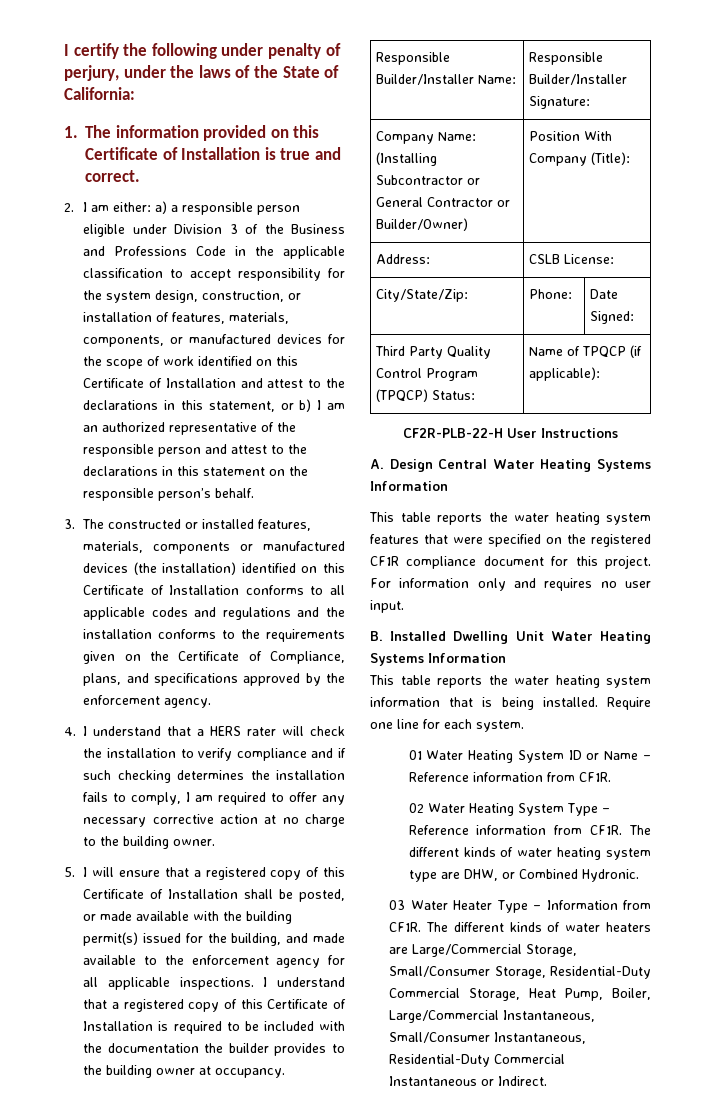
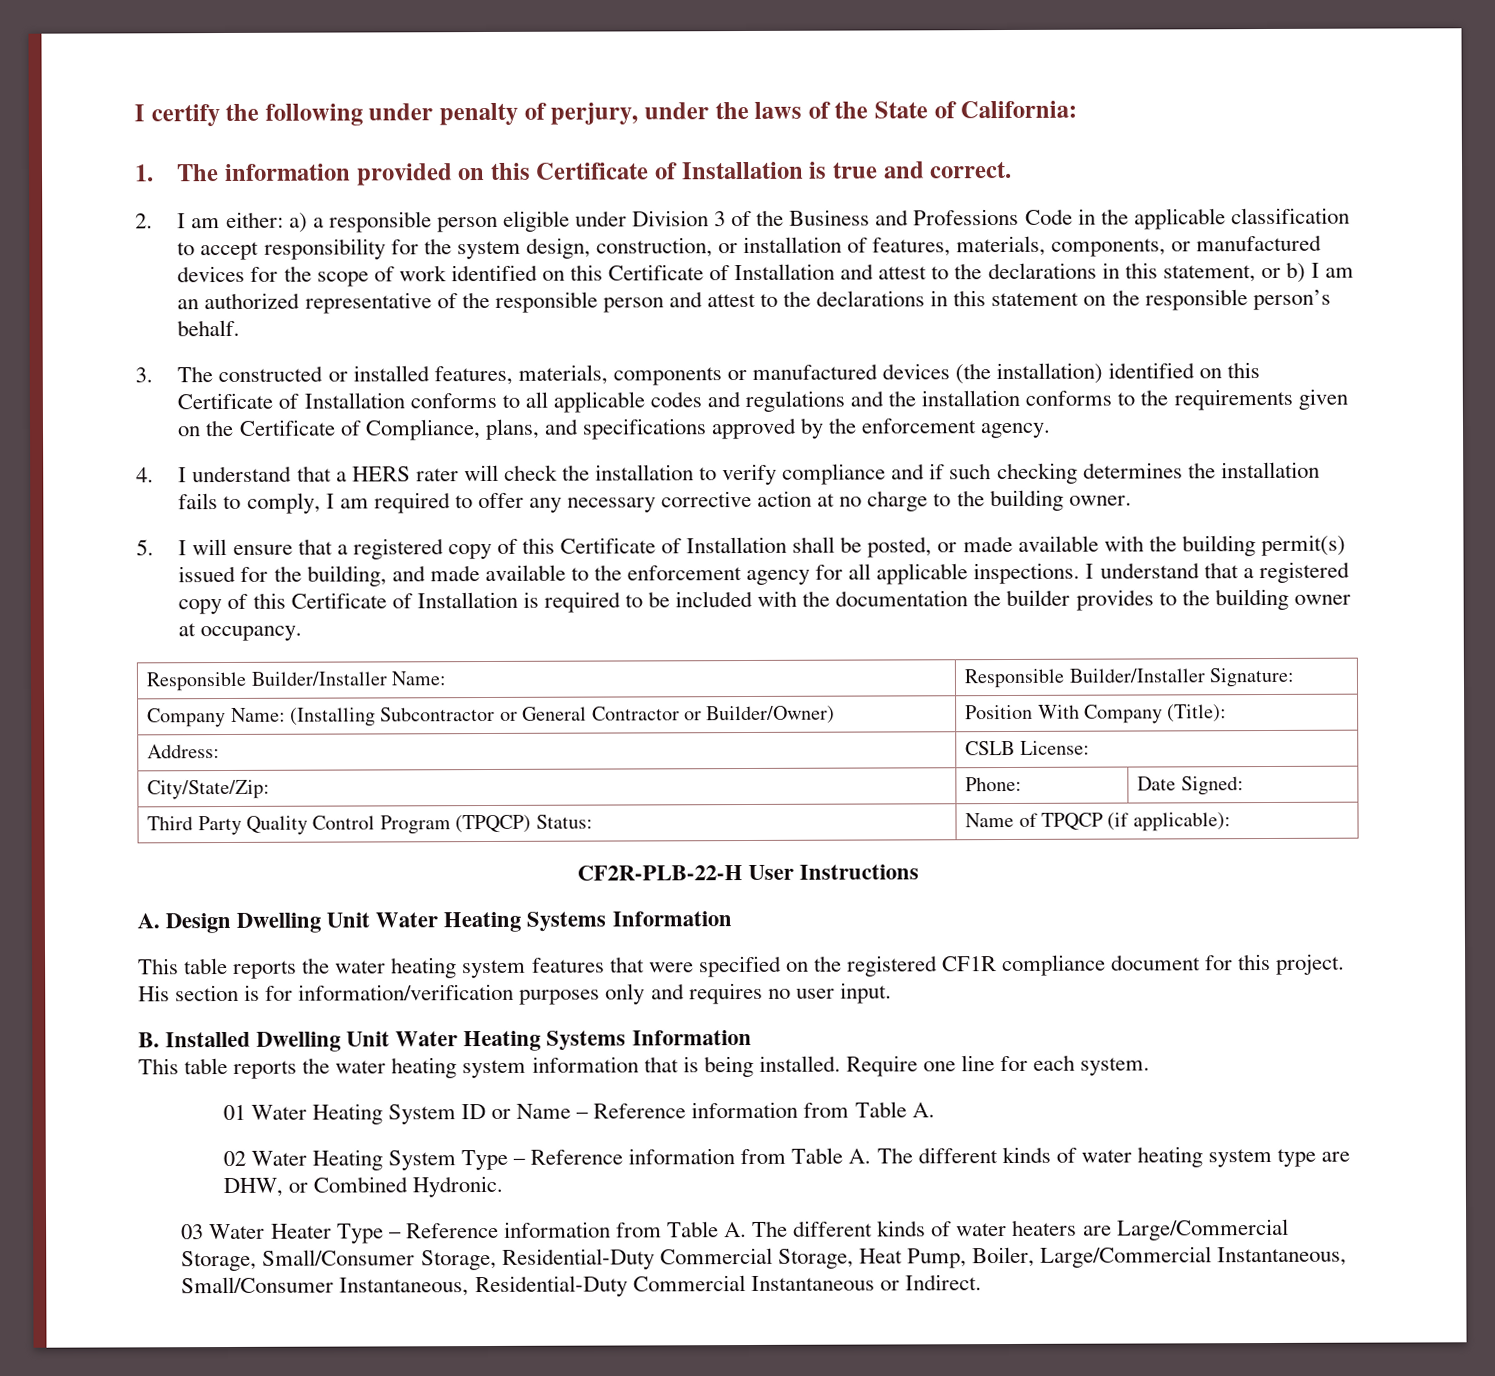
[438,459,488,469] Central -> [236,912,371,933] Dwelling Unit
[370,578,470,588] For information -> [138,983,601,1005] His section is for information/verification purposes
[578,772,611,782] CF1R. -> [854,1101,935,1118] Table A.
[590,825,623,835] CF1R. -> [791,1147,872,1164] Table A.
[546,900,651,910] [389,922,422,932] Information from CF1R. -> [405,1221,748,1239] Reference information from Table A.

